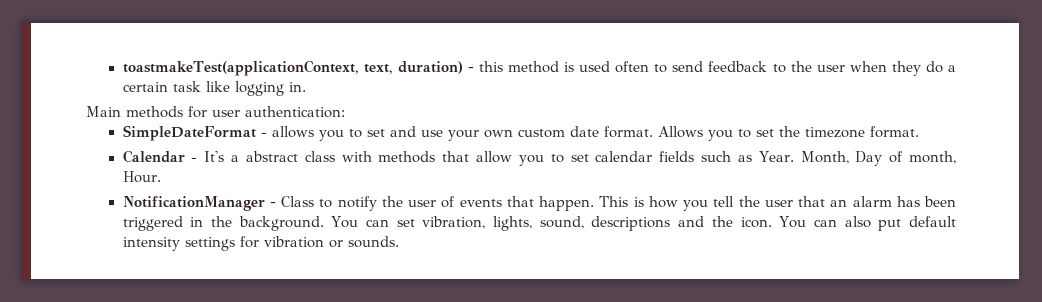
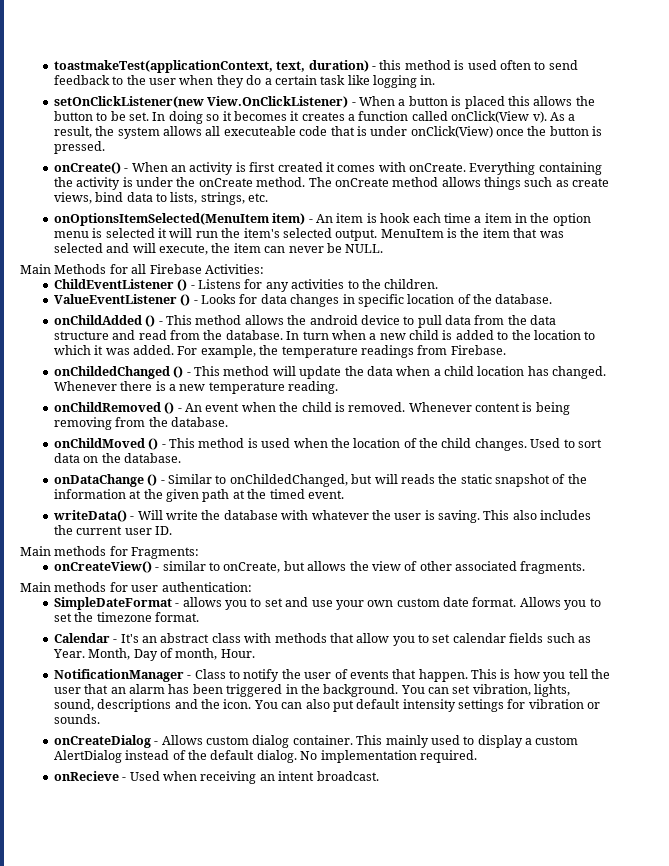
(306, 87) none -> [53,96,595,109] [53,111,576,124] [53,126,603,139] [53,141,105,154] [53,162,602,175] [53,177,610,190] [53,192,269,205] [53,213,591,226] [53,228,564,241] [53,243,384,255] [20,264,264,274] [53,279,439,292] [53,294,553,307] [53,315,557,328] [53,330,596,340] [53,345,506,358] [53,366,607,379] [53,381,339,394] [53,402,570,415] [53,417,229,430] [53,438,602,451] [53,453,182,463] [53,474,587,487] [53,489,344,502] [52,510,592,523] [53,525,173,535] [20,546,200,559] [53,561,586,574] // setOnClickListener(new View.OnClickListener) - When a button is placed this allows the button to be set. In doing so it becomes it creates a function called onClick(View v). As a result, the system allows all executeable code that is under onClick(View) once the button is pressed. // onCreate() - When an activity is first created it comes with onCreate. Everything containing the activity is under the onCreate method. The onCreate method allows things such as create views, bind data to lists, strings, etc. // onOptionsItemSelected(MenuItem item) - An item is hook each time a item in the option menu is selected it will run the item's selected output. MenuItem is the item that was selected and will execute, the item can never be NULL. // Main Methods for all Firebase Activities: // ChildEventListener () - Listens for any activities to the children. // ValueEventListener () - Looks for data changes in specific location of the database. // onChildAdded () - This method allows the android device to pull data from the data structure and read from the database. In turn when a new child is added to the location to which it was added. For example, the temperature readings from Firebase. // onChildedChanged () - This method will update the data when a child location has changed. Whenever there is a new temperature reading. // onChildRemoved () - An event when the child is removed. Whenever content is being removing from the database. // onChildMoved () - This method is used when the location of the child changes. Used to sort data on the database. // onDataChange () - Similar to onChildedChanged, but will reads the static snapshot of the information at the given path at the timed event. // writeData() - Will write the database with whatever the user is saving. This also includes the current user ID. // Main methods for Fragments: // onCreateView() - similar to onCreate, but allows the view of other associated fragments.
[231,155,240,162] a -> [142,636,158,643] an
(399, 242) none -> [53,735,579,748] [53,750,477,763] [53,771,379,784] // onCreateDialog - Allows custom dialog container. This mainly used to display a custom AlertDialog instead of the default dialog. No implementation required. // onRecieve - Used when receiving an intent broadcast.

